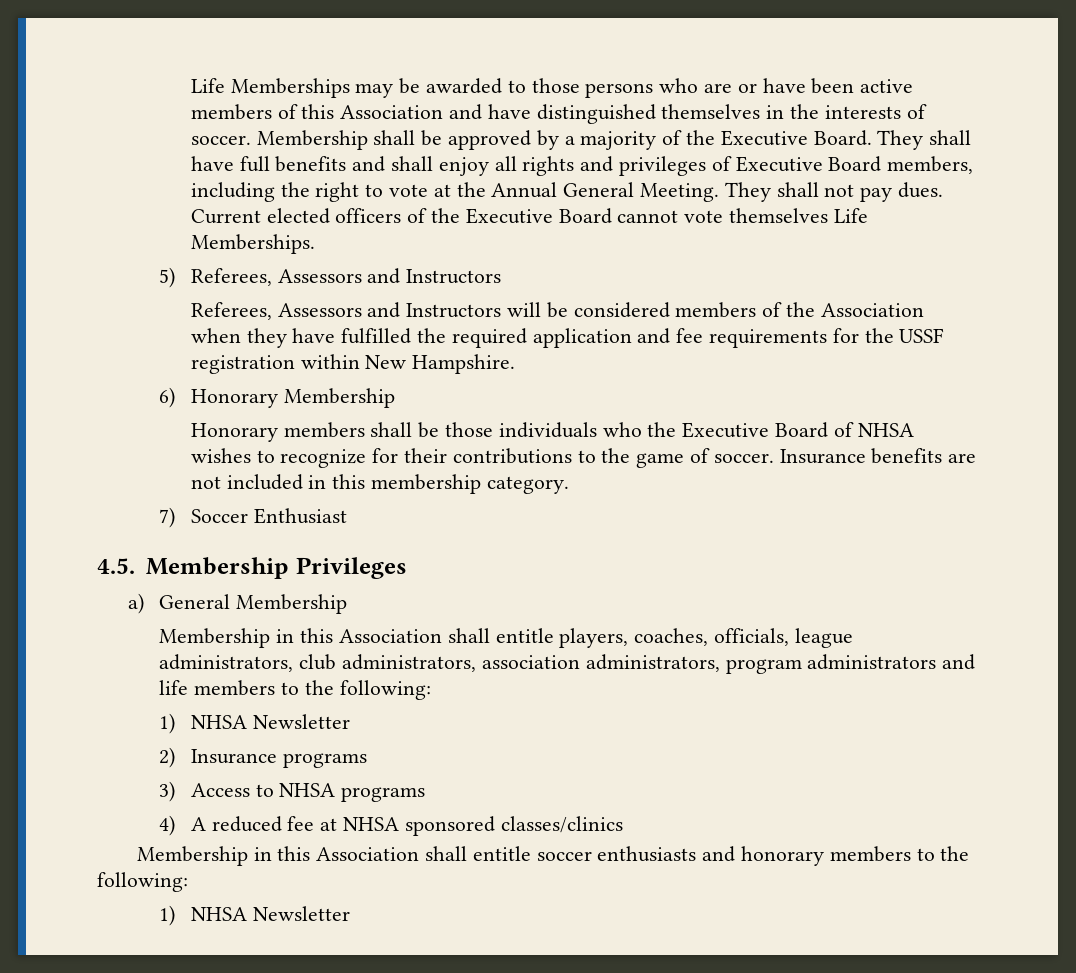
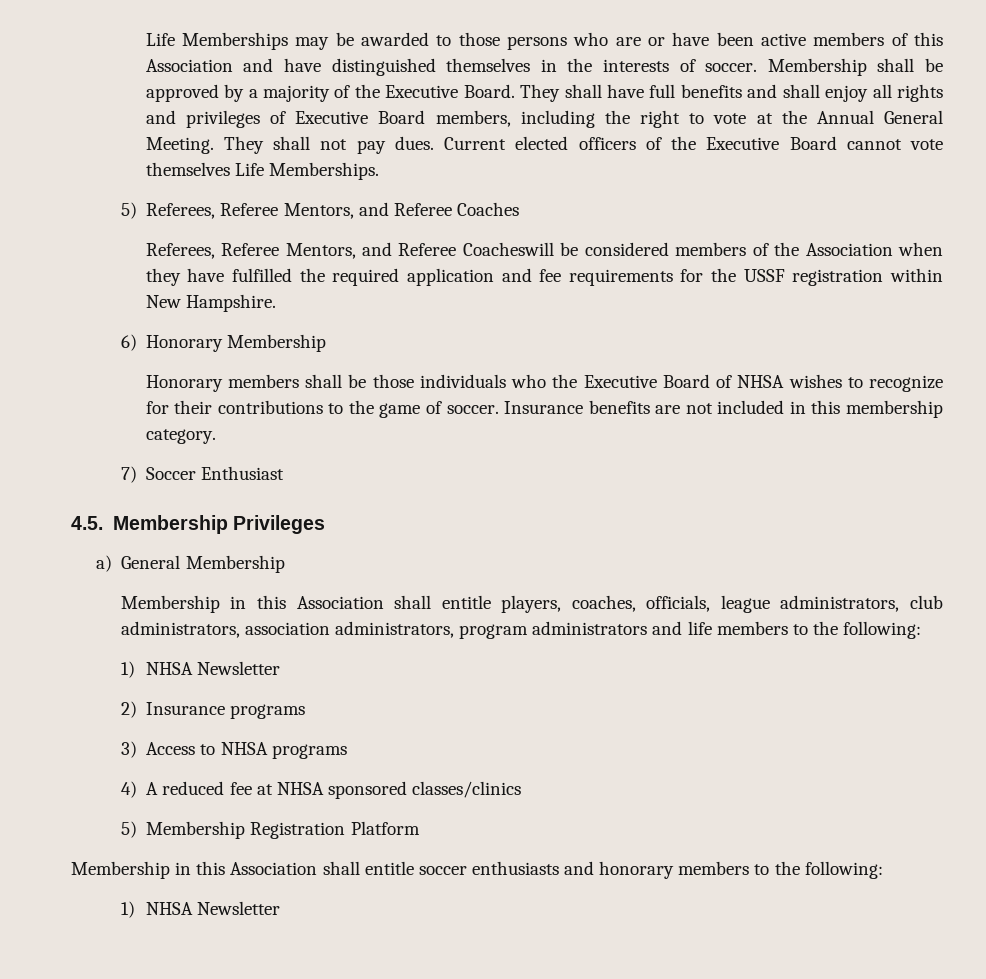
[277,268,502,284] [190,302,541,320] Assessors and Instructors // Referees, Assessors and Instructors will -> [220,202,519,219] [145,242,554,259] Referee Mentors, and Referee Coaches // Referees, Referee Mentors, and Referee Coacheswill
(623, 824) none -> [120,821,420,839] // 5) Membership Registration Platform

